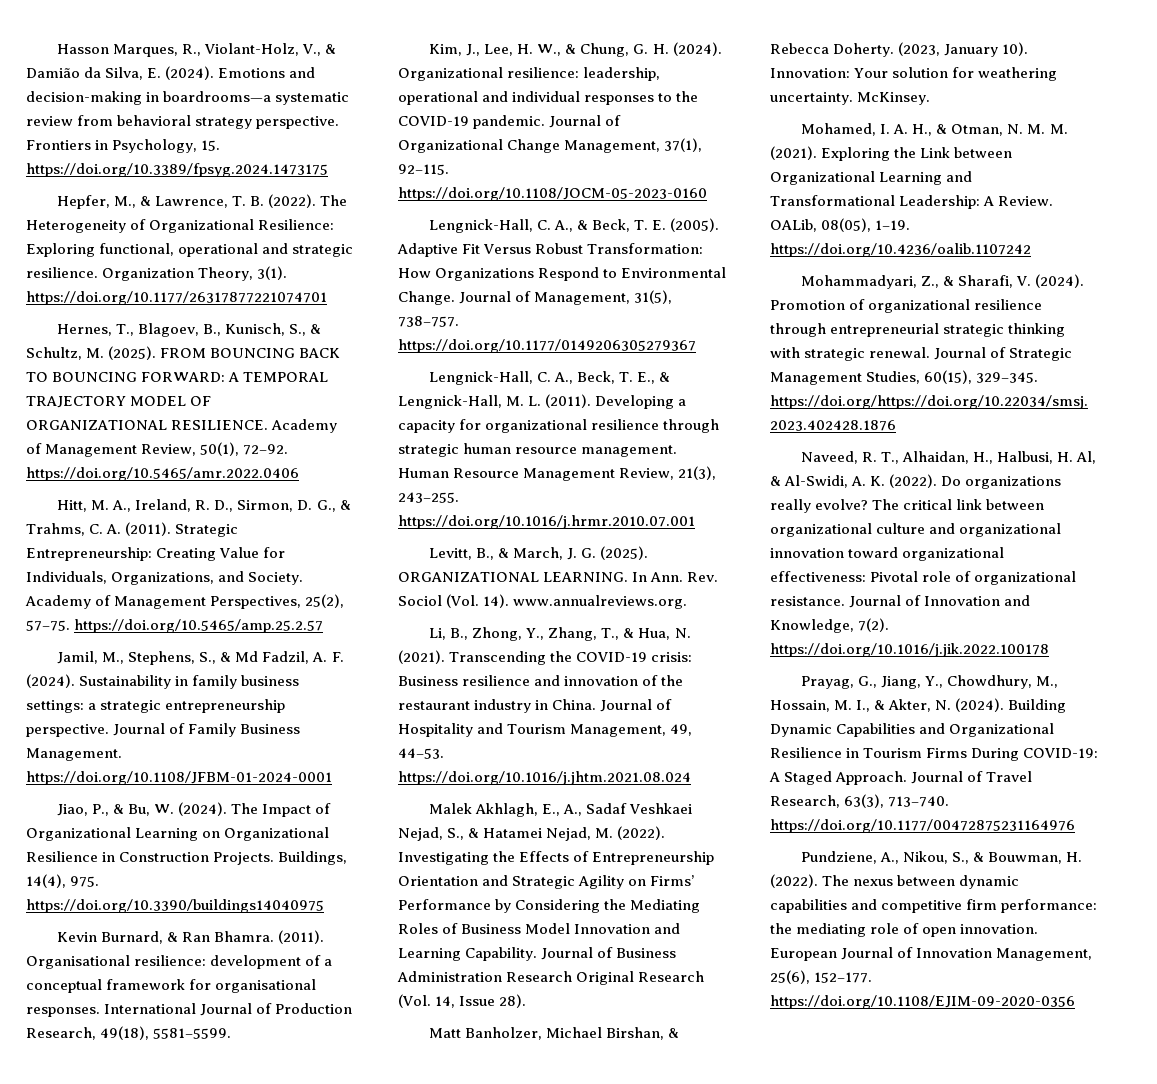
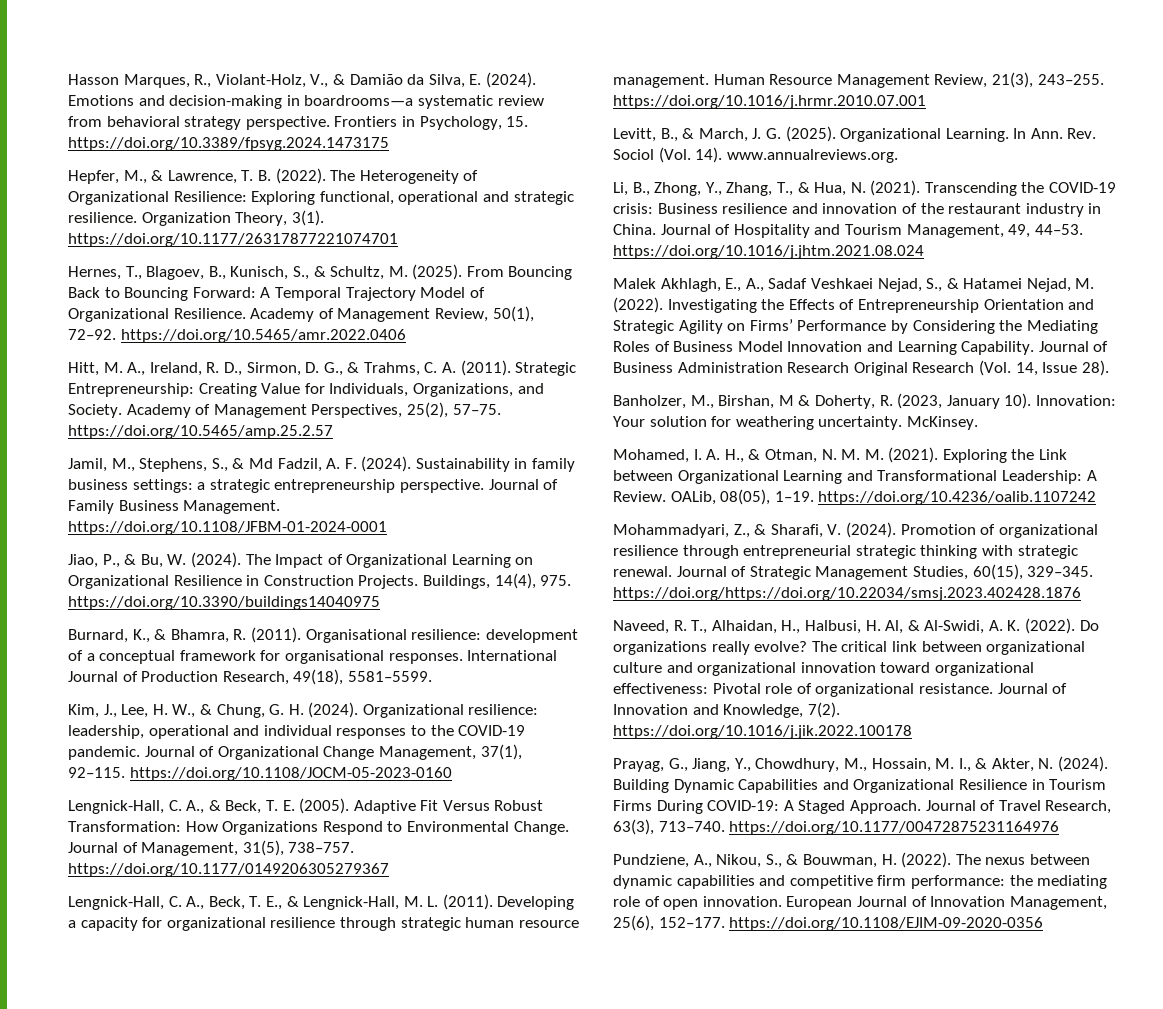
[160,348,341,358] [26,372,329,382] [26,396,212,408] [26,420,269,430] FROM BOUNCING BACK TO BOUNCING FORWARD: A TEMPORAL TRAJECTORY MODEL OF ORGANIZATIONAL RESILIENCE. -> [466,266,573,280] [68,287,485,301] [68,308,246,322] From Bouncing Back to Bouncing Forward: A Temporal Trajectory Model of Organizational Resilience.
[57,931,275,944] Kevin Burnard, & Ran Bhamra. -> [68,629,247,643] Burnard, K., & Bhamra, R.
[398,572,629,582] ORGANIZATIONAL LEARNING. -> [840,128,1009,142] Organizational Learning.
[429,1027,680,1040] [770,43,895,57] Matt Banholzer, Michael Birshan, & Rebecca Doherty. -> [613,395,893,409] Banholzer, M., Birshan, M & Doherty, R.

